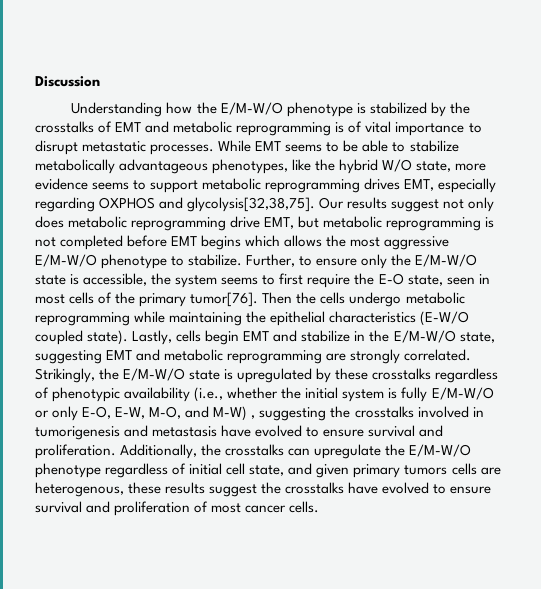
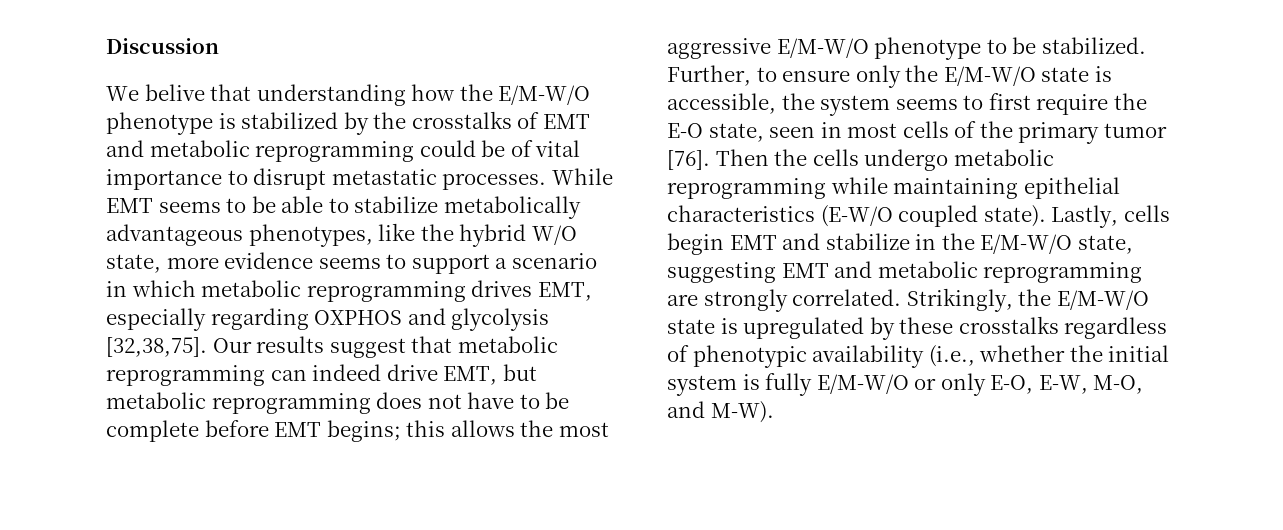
[71,102,163,117] Understanding -> [106,84,406,106] We belive that understanding
[335,122,345,133] is -> [419,140,506,157] could be
(199, 186) none -> [495,253,597,269] [106,280,196,297] a scenario in which
[187,197,316,212] glycolysis[32,38,75]. -> [451,308,550,331] [106,337,207,357] glycolysis [32,38,75].
[443,197,495,212] [35,216,227,231] not only does metabolic reprogramming -> [411,336,558,353] [106,364,382,386] that metabolic reprogramming can indeed
[485,217,495,228] [35,235,281,250] is not completed before EMT begins which -> [376,392,570,409] [106,420,446,442] does not have to be complete before EMT begins; this
[188,254,243,266] stabilize. -> [1012,37,1146,54] be stabilized.
[190,292,259,307] tumor[76]. -> [1103,123,1167,138] [667,150,710,170] tumor [76].
[246,311,267,323] the -> (1019, 188) none
[213,406,484,421] [35,425,444,440] [35,444,472,459] [35,463,501,478] [35,482,492,497] [35,501,320,516] M-W) , suggesting the crosstalks involved in tumorigenesis and metastasis have evolved to ensure survival and proliferation. Additionally, the crosstalks can upregulate the E/M-W/O phenotype regardless of initial cell state, and given primary tumors cells are heterogenous, these results suggest the crosstalks have evolved to ensure survival and proliferation of most cancer cells. -> [710,401,774,423] M-W).

